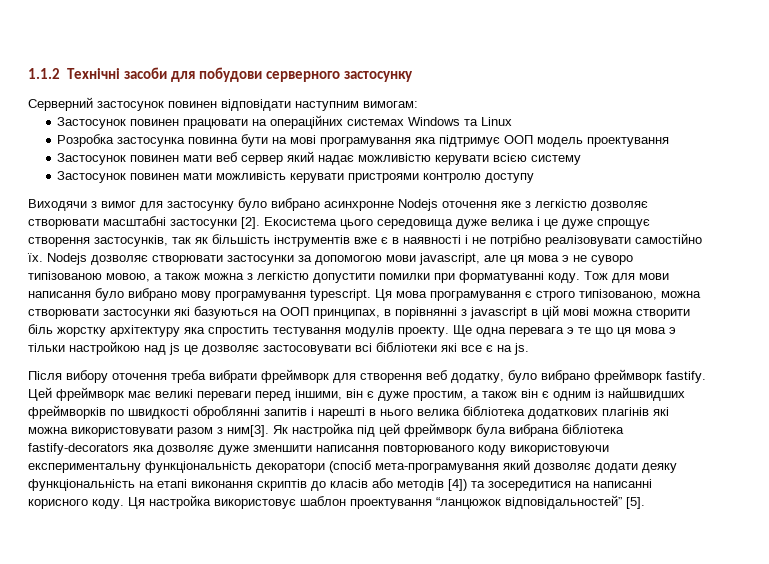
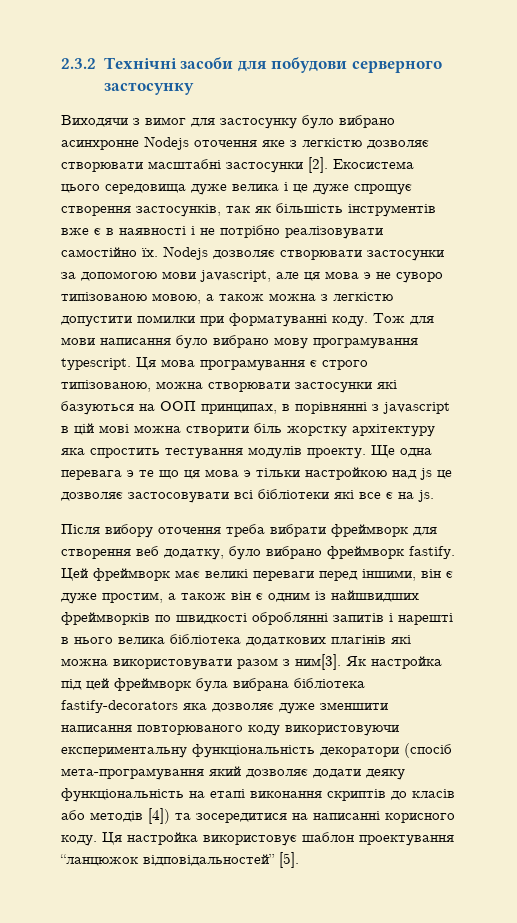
[28,68,60,79] 1.1.2 -> [61,58,96,69] 2.3.2
[28,97,418,111] [57,115,513,129] [57,134,670,147] [57,151,582,165] [57,171,535,183] // Серверний застосунок повинен відповідати наступним вимогам: // Застосунок повинен працювати на операційних системах Windows та Linux // Розробка застосунка повинна бути на мові програмування яка підтримує ООП модель проектування // Застосунок повинен мати веб сервер який надає можливістю керувати всією систему // Застосунок повинен мати можливість керувати пристроями контролю доступу -> (194, 88) none

